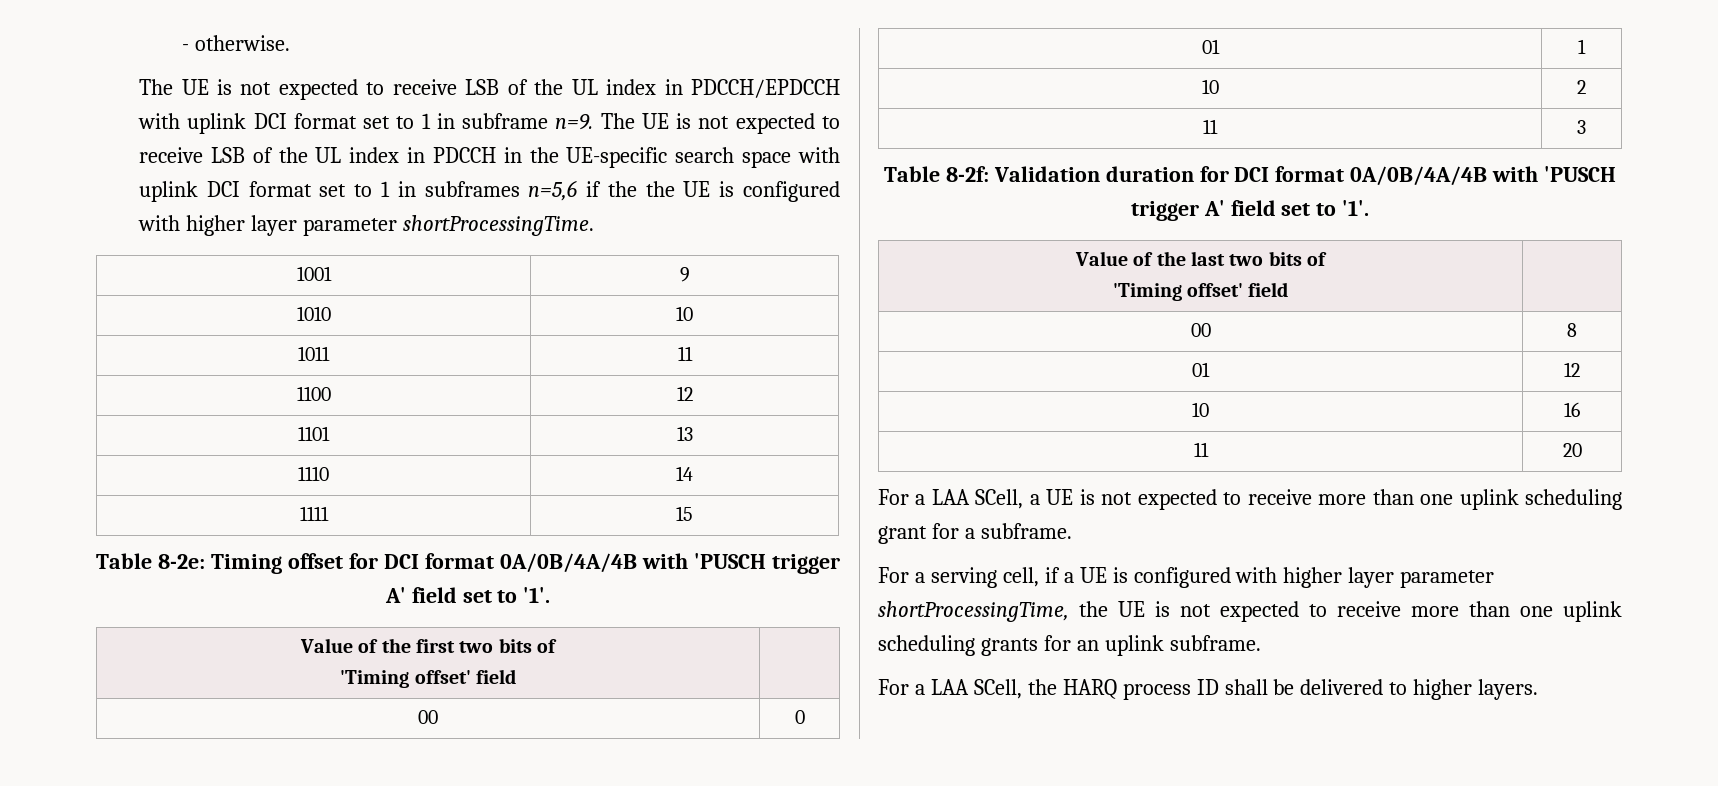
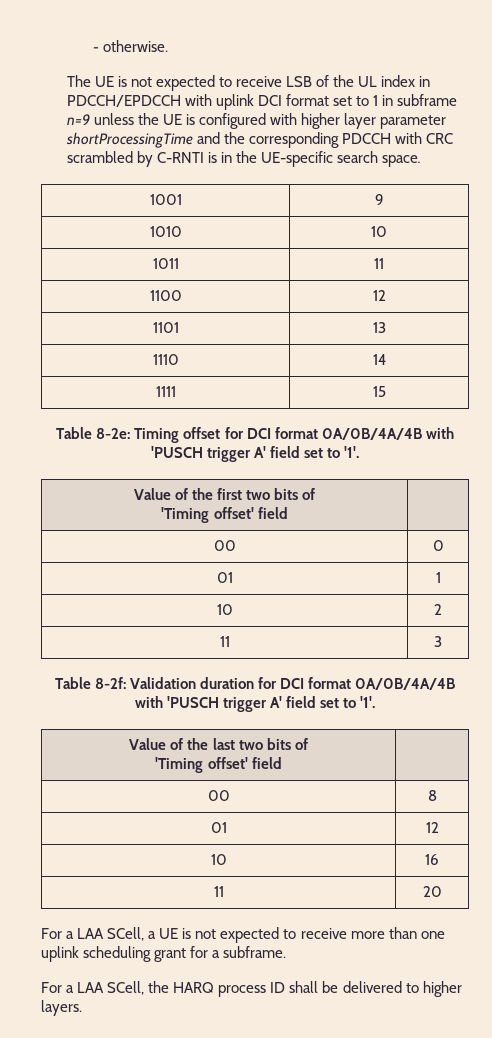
[555,113,841,134] [139,147,841,168] [139,180,637,202] n=9. The UE is not expected to receive LSB of the UL index in PDCCH in the UE-specific search space with uplink DCI format set to 1 in subframes n=5,6 if the -> [66,113,134,125] n=9 unless
[402,215,594,236] shortProcessingTime. -> [65,132,454,148] [66,151,422,167] shortProcessingTime and the corresponding PDCCH with CRC scrambled by C-RNTI is in the UE-specific search space.
[878,567,1495,588] [878,601,1622,622] [878,635,1261,656] // For a serving cell, if a UE is configured with higher layer parameter shortProcessingTime, the UE is not expected to receive more than one uplink scheduling grants for an uplink subframe. -> (287, 952) none

